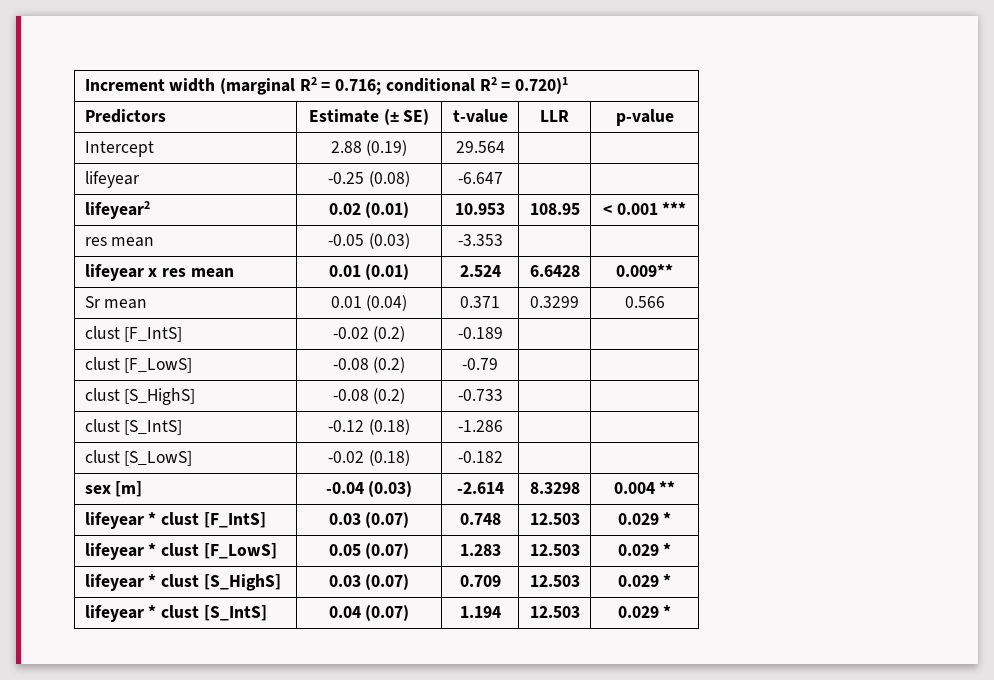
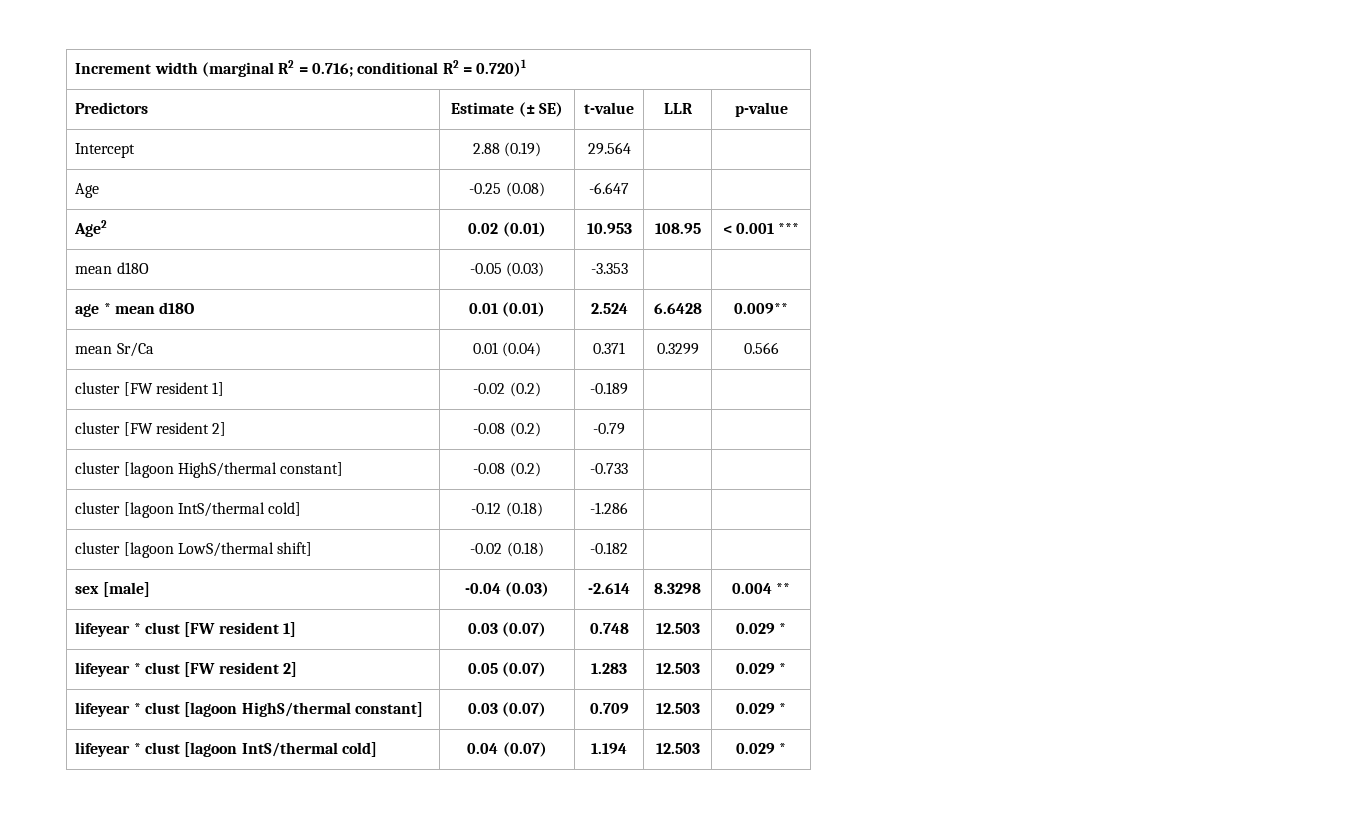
[84,171,140,188] lifeyear -> [75,183,100,198] Age
[84,201,150,219] lifeyear2 -> [74,220,108,237] Age2
[84,237,155,247] res mean -> [75,262,149,274] mean d18O
[84,264,234,281] lifeyear x res mean -> [75,302,195,317] age * mean d18O
[84,296,148,309] Sr mean -> [75,342,154,357] mean Sr/Ca
[84,326,183,342] clust [F_IntS] -> [75,382,225,396] cluster [FW resident 1]
[84,357,193,373] clust [F_LowS] -> [75,422,227,436] cluster [FW resident 2]
[84,388,196,405] clust [S_HighS] -> [75,462,344,478] cluster [lagoon HighS/thermal constant]
[84,419,183,435] clust [S_IntS] -> [75,502,302,518] cluster [lagoon IntS/thermal cold]
[84,450,193,466] clust [S_LowS] -> [75,542,313,558] cluster [lagoon LowS/thermal shift]
[115,481,143,497] [m] -> [102,582,150,597] [male]
[203,512,266,528] [F_IntS] -> [184,622,297,637] [FW resident 1]
[203,543,277,559] [F_LowS] -> [184,662,298,677] [FW resident 2]
[203,574,281,591] [S_HighS] -> [184,702,424,717] [lagoon HighS/thermal constant]
[203,605,267,621] [S_IntS] -> [184,742,378,757] [lagoon IntS/thermal cold]

